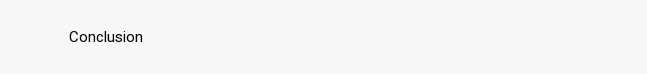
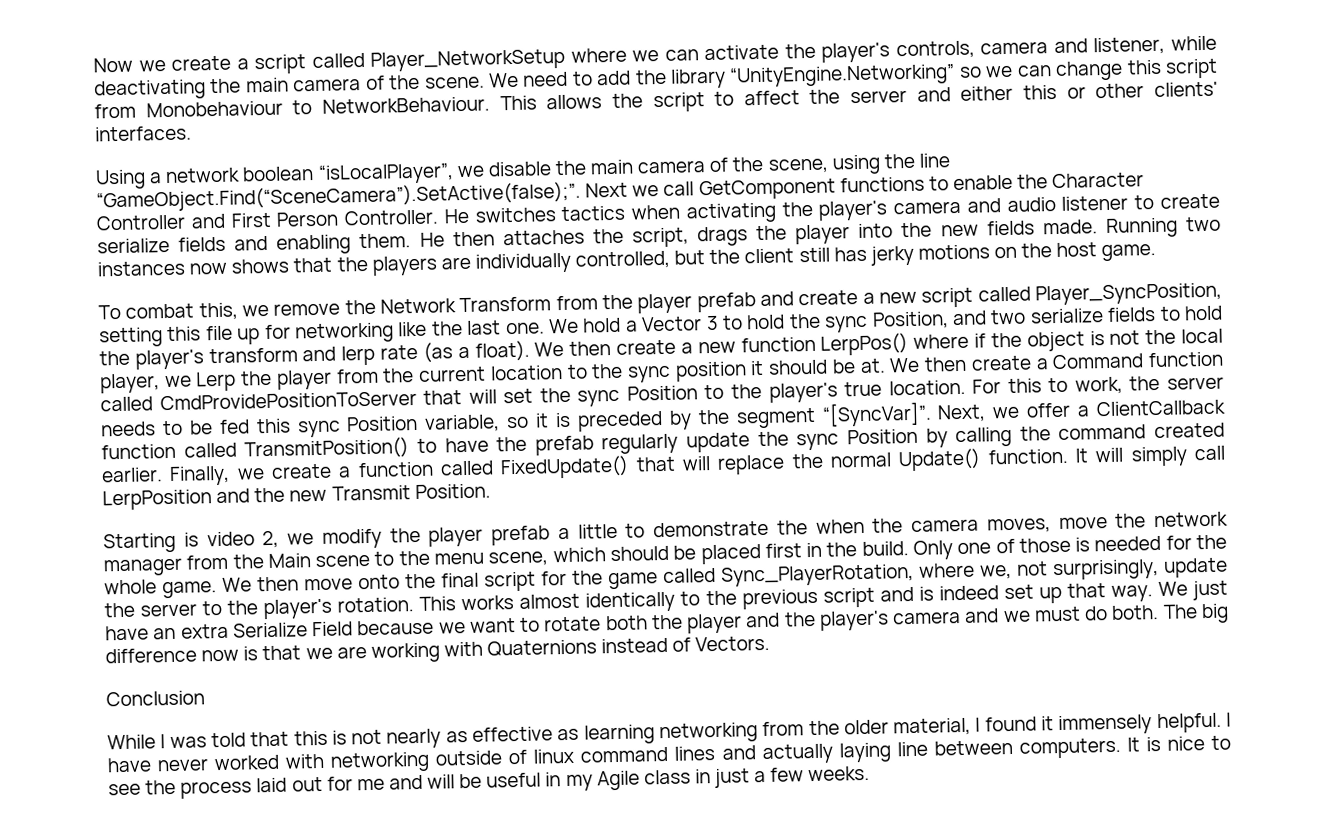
[69,31,143,42] Conclusion -> [93,35,1217,75] [94,58,1219,101] [94,81,1218,119] [95,125,192,142] [95,153,950,190] [96,172,1145,213] [96,193,1220,231] [97,216,1221,255] [97,242,1157,277] [98,282,1223,321] [99,305,1223,348] [99,328,1224,370] [100,351,1225,394] [100,375,1224,412] [100,399,1226,438] [101,422,1225,461] [101,445,1226,486] [102,483,491,511] [103,511,1228,554] [103,534,1227,577] [104,557,1228,599] [104,580,1228,620] [105,603,1229,641] [105,635,771,664] [106,690,205,707] [107,712,1232,750] [107,735,1231,773] [108,765,871,799] Now we create a script called Player_NetworkSetup where we can activate the player's controls, camera and listener, while deactivating the main camera of the scene. We need to add the library “UnityEngine.Networking” so we can change this script from Monobehaviour to NetworkBehaviour. This allows the script to affect the server and either this or other clients' interfaces. // Using a network boolean “isLocalPlayer”, we disable the main camera of the scene, using the line “GameObject.Find(“SceneCamera”).SetActive(false);”. Next we call GetComponent functions to enable the Character Controller and First Person Controller. He switches tactics when activating the player's camera and audio listener to create serialize fields and enabling them. He then attaches the script, drags the player into the new fields made. Running two instances now shows that the players are individually controlled, but the client still has jerky motions on the host game. // To combat this, we remove the Network Transform from the player prefab and create a new script called Player_SyncPosition, setting this file up for networking like the last one. We hold a Vector 3 to hold the sync Position, and two serialize fields to hold the player's transform and lerp rate (as a float). We then create a new function LerpPos() where if the object is not the local player, we Lerp the player from the current location to the sync position it should be at. We then create a Command function called CmdProvidePositionToServer that will set the sync Position to the player's true location. For this to work, the server needs to be fed this sync Position variable, so it is preceded by the segment “[SyncVar]”. Next, we offer a ClientCallback function called TransmitPosition() to have the prefab regularly update the sync Position by calling the command created earlier. Finally, we create a function called FixedUpdate() that will replace the normal Update() function. It will simply call LerpPosition and the new Transmit Position. // Starting is video 2, we modify the player prefab a little to demonstrate the when the camera moves, move the network manager from the Main scene to the menu scene, which should be placed first in the build. Only one of those is needed for the whole game. We then move onto the final script for the game called Sync_PlayerRotation, where we, not surprisingly, update the server to the player's rotation. This works almost identically to the previous script and is indeed set up that way. We just have an extra Serialize Field because we want to rotate both the player and the player's camera and we must do both. The big difference now is that we are working with Quaternions instead of Vectors. // Conclusion // While I was told that this is not nearly as effective as learning networking from the older material, I found it immensely helpful. I have never worked with networking outside of linux command lines and actually laying line between computers. It is nice to see the process laid out for me and will be useful in my Agile class in just a few weeks.

